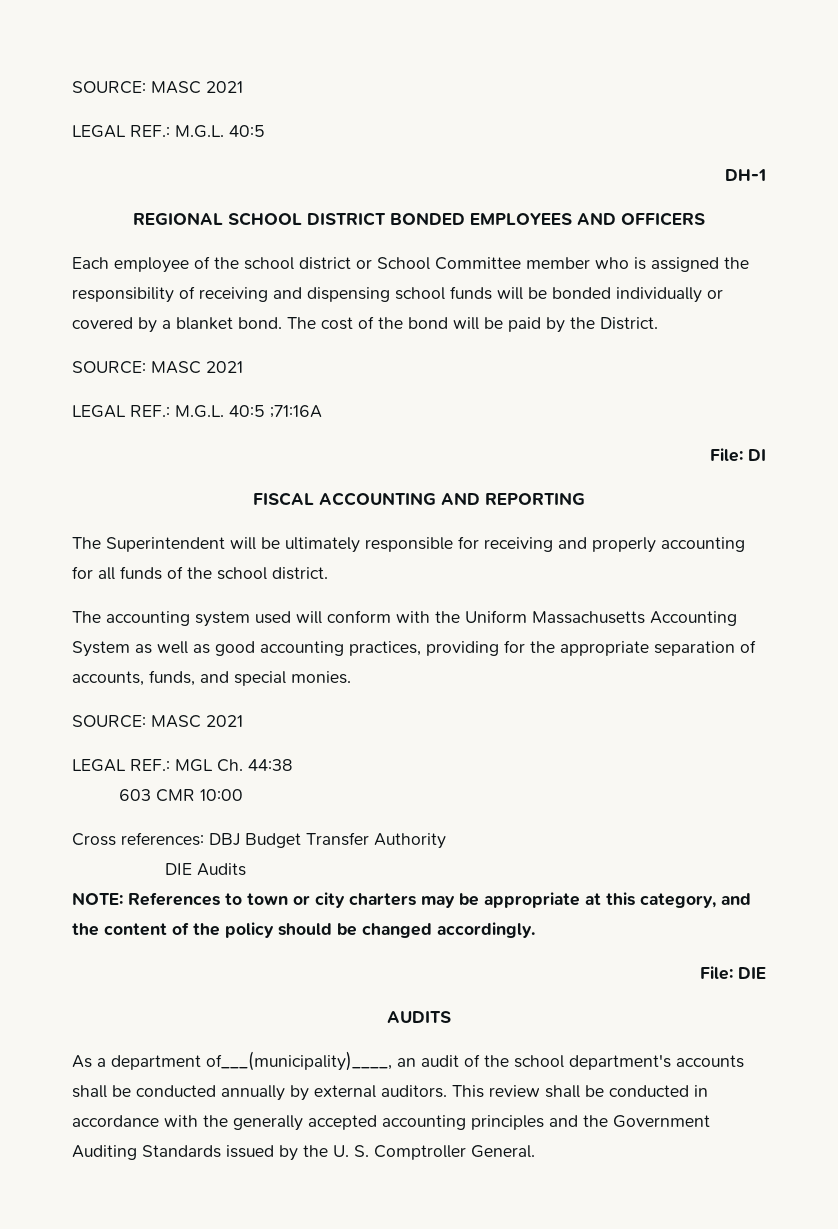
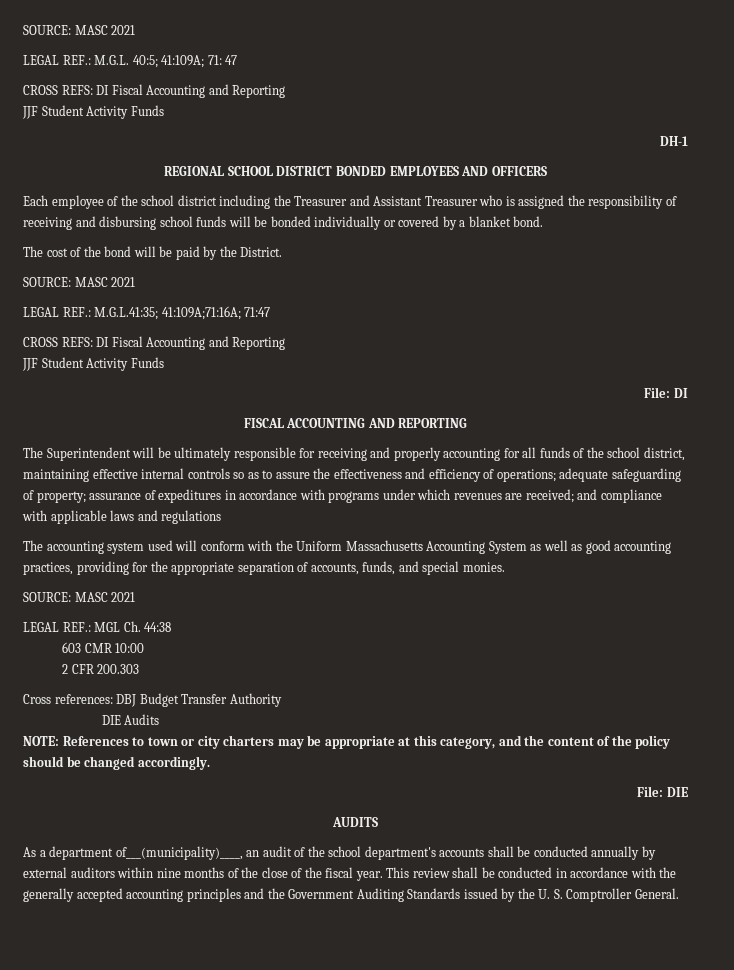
[72,81,243,94] [72,125,265,138] SOURCE: MASC 2021 // LEGAL REF.: M.G.L. 40:5 -> [23,25,136,35] [23,55,238,68] [23,84,286,98] [22,105,164,119] SOURCE: MASC 2021 // LEGAL REF.: M.G.L. 40:5; 41:109A; 71: 47 // CROSS REFS: DI Fiscal Accounting and Reporting // JJF Student Activity Funds
[356,257,590,270] or School Committee member -> [219,195,478,209] including the Treasurer and Assistant Treasurer
[307,287,390,302] dispensing -> [99,216,157,230] disbursing
(282, 323) none -> (544, 221) //
[175,405,322,418] M.G.L. 40:5 ;71:16A -> [94,306,271,320] [23,336,286,350] [22,357,164,371] M.G.L.41:35; 41:109A;71:16A; 71:47 // CROSS REFS: DI Fiscal Accounting and Reporting // JJF Student Activity Funds
[272,567,328,580] district. -> [643,447,685,461] [23,468,681,482] [23,489,662,503] [22,510,222,524] district, maintaining effective internal controls so as to assure the effectiveness and efficiency of operations; adequate safeguarding of property; assurance of expeditures in accordance with programs under which revenues are received; and compliance with applicable laws and regulations
(243, 795) none -> [62,664,140,674] // 2 CFR 200.303
[381,1085,447,1098] auditors. -> [70,867,383,881] auditors within nine months of the close of the fiscal year.

